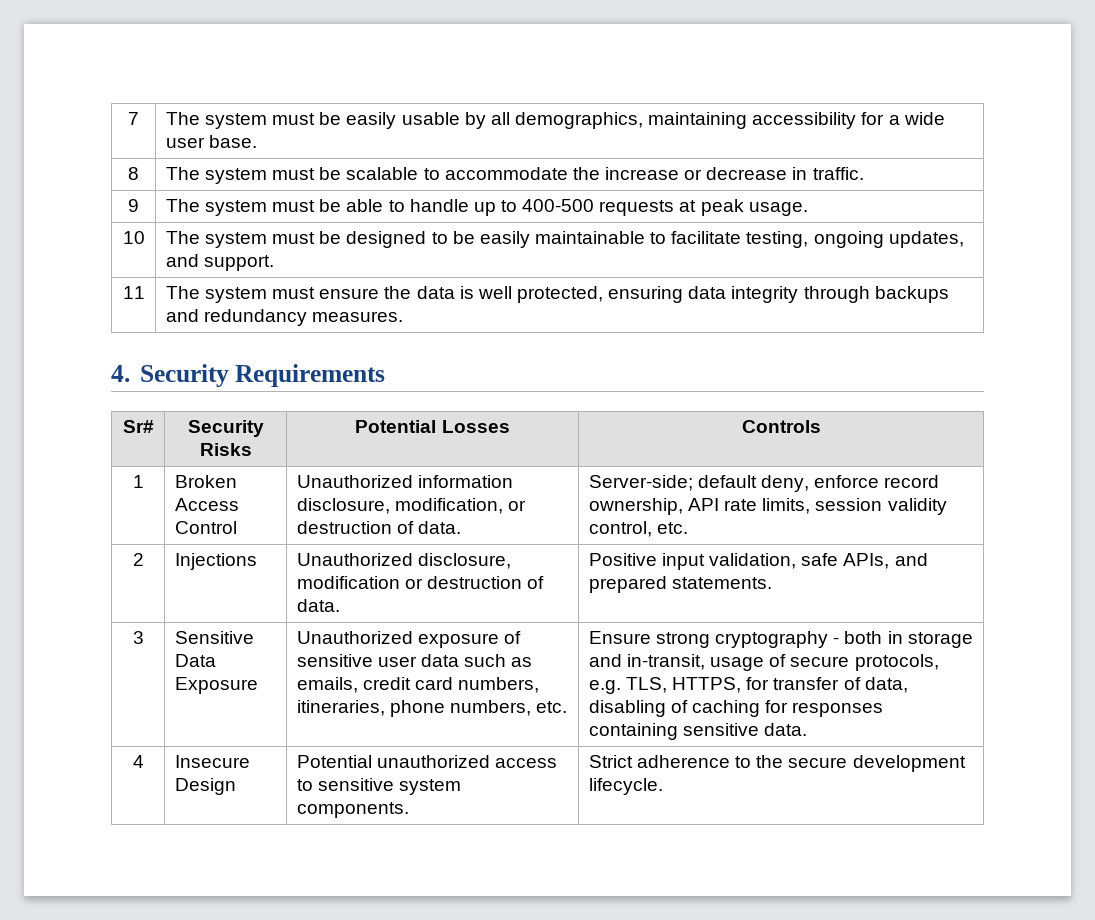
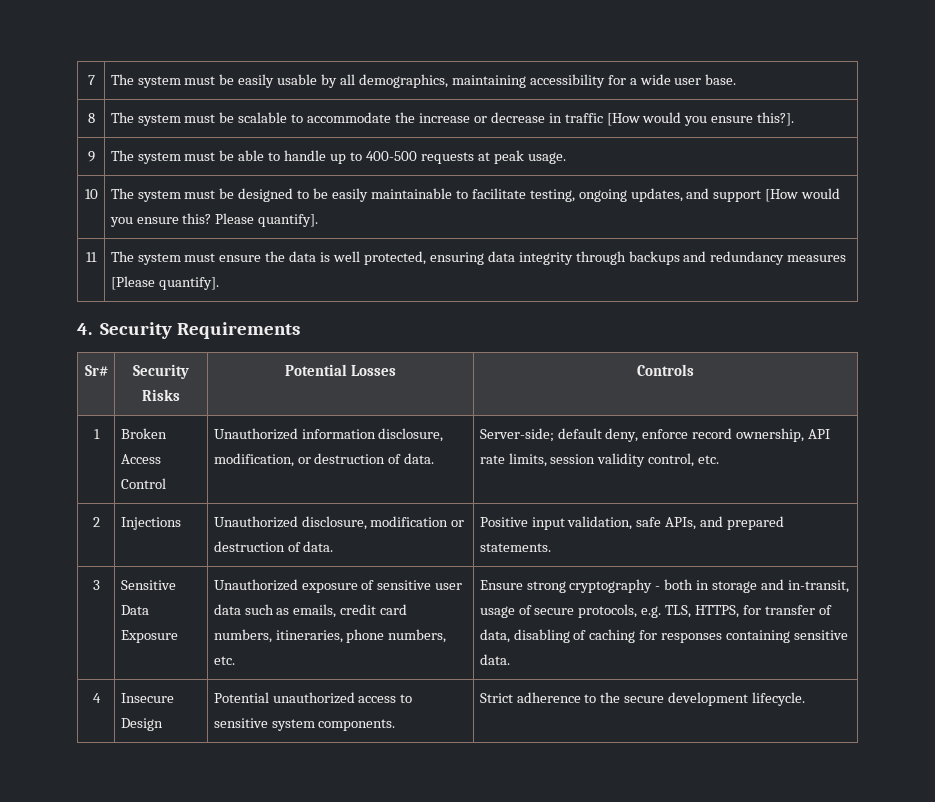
[812,167,864,180] traffic. -> [564,112,795,126] traffic [How would you ensure this?].
[204,255,275,271] support. -> [713,188,841,202] [109,213,319,227] support [How would you ensure this? Please quantify].
[312,311,404,322] measures. -> [787,255,847,262] [110,276,219,290] measures [Please quantify].

